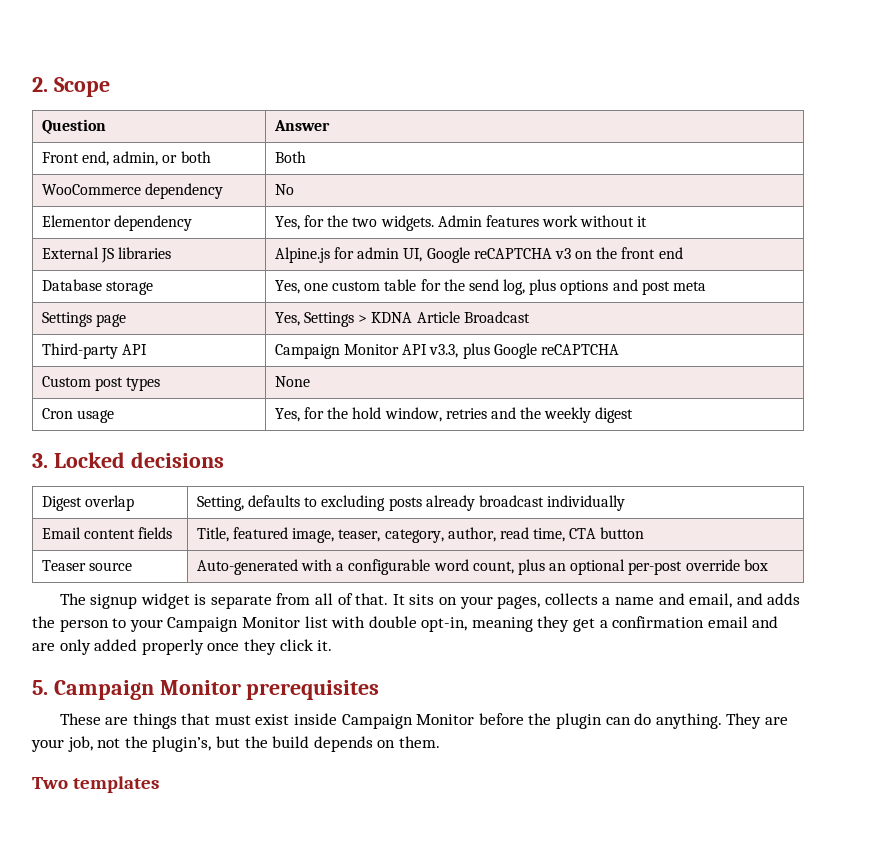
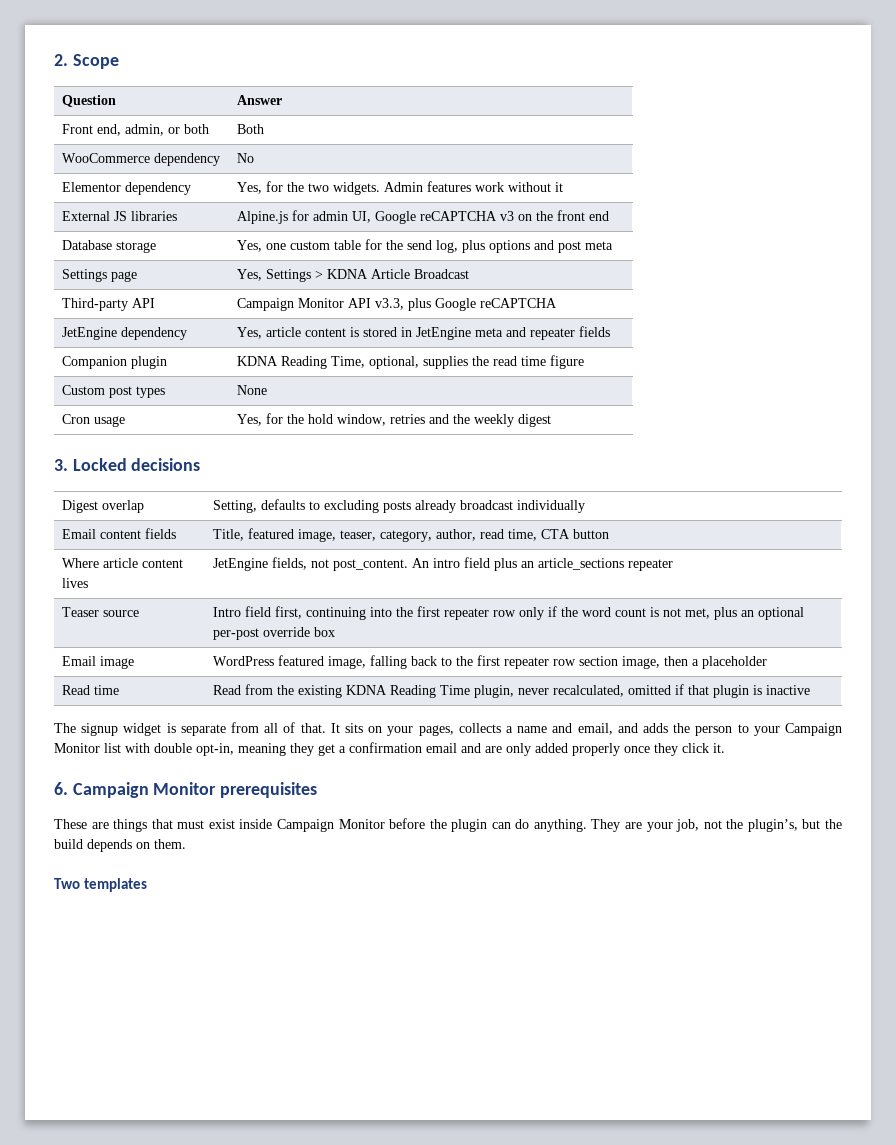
(619, 349) none -> [62,327,188,340] [237,326,611,340] [62,356,168,369] [237,355,585,369] // JetEngine dependency | Yes, article content is stored in JetEngine meta and repeater fields // Companion plugin | KDNA Reading Time, optional, supplies the read time figure
[41,560,132,571] [196,559,514,575] Teaser source | Auto-generated with a configurable word count, -> [62,558,184,568] [62,578,89,588] [213,557,674,571] [62,607,140,617] [213,606,711,620] Where article content lives | JetEngine fields, not post_content. An intro field plus an article_sections repeater // Teaser source | Intro field first, continuing into the first repeater row only if the word count is not met,
(768, 565) none -> [62,656,135,669] [213,655,768,669] [62,685,120,695] [213,684,811,698] // Email image | WordPress featured image, falling back to the first repeater row section image, then a placeholder // Read time | Read from the existing KDNA Reading Time plugin, never recalculated, omitted if that plugin is inactive
[32,680,48,695] 5. -> [54,782,68,795] 6.

